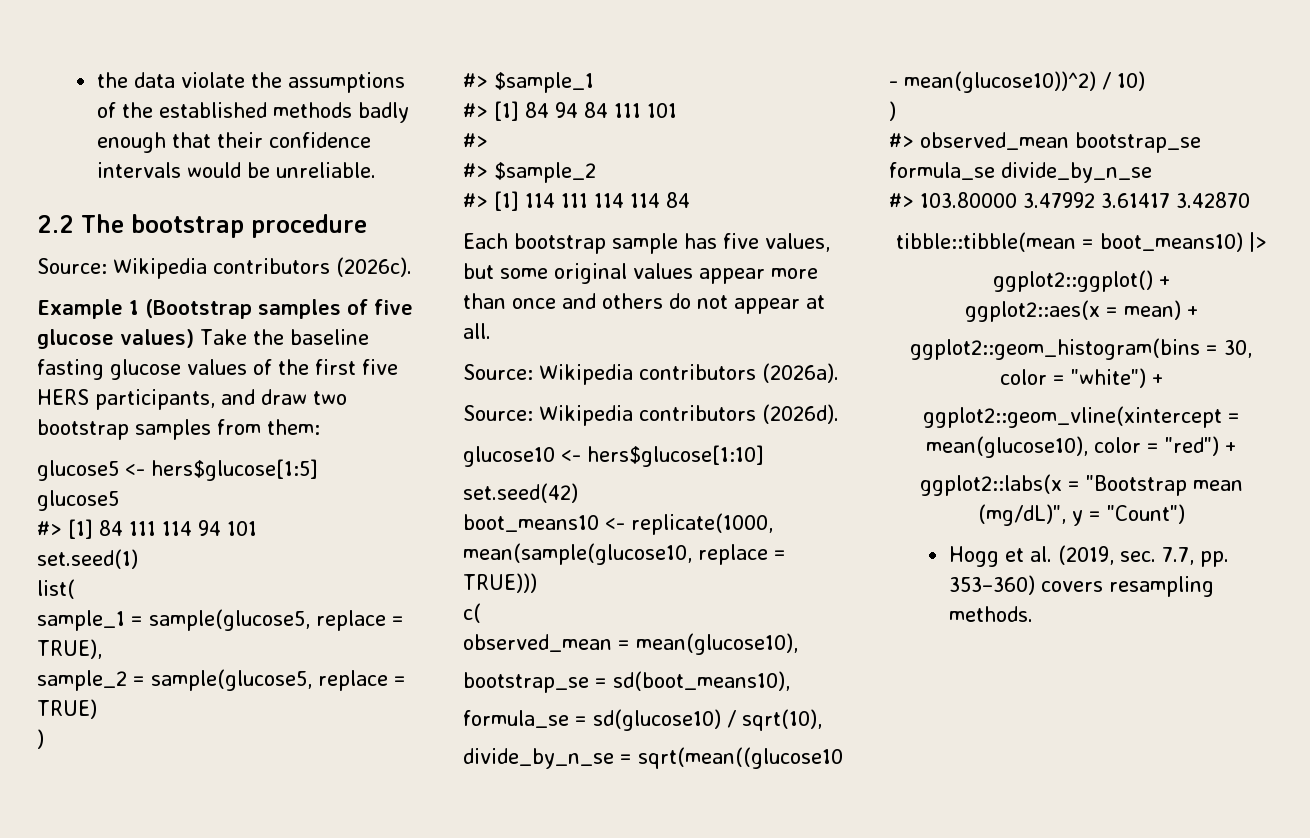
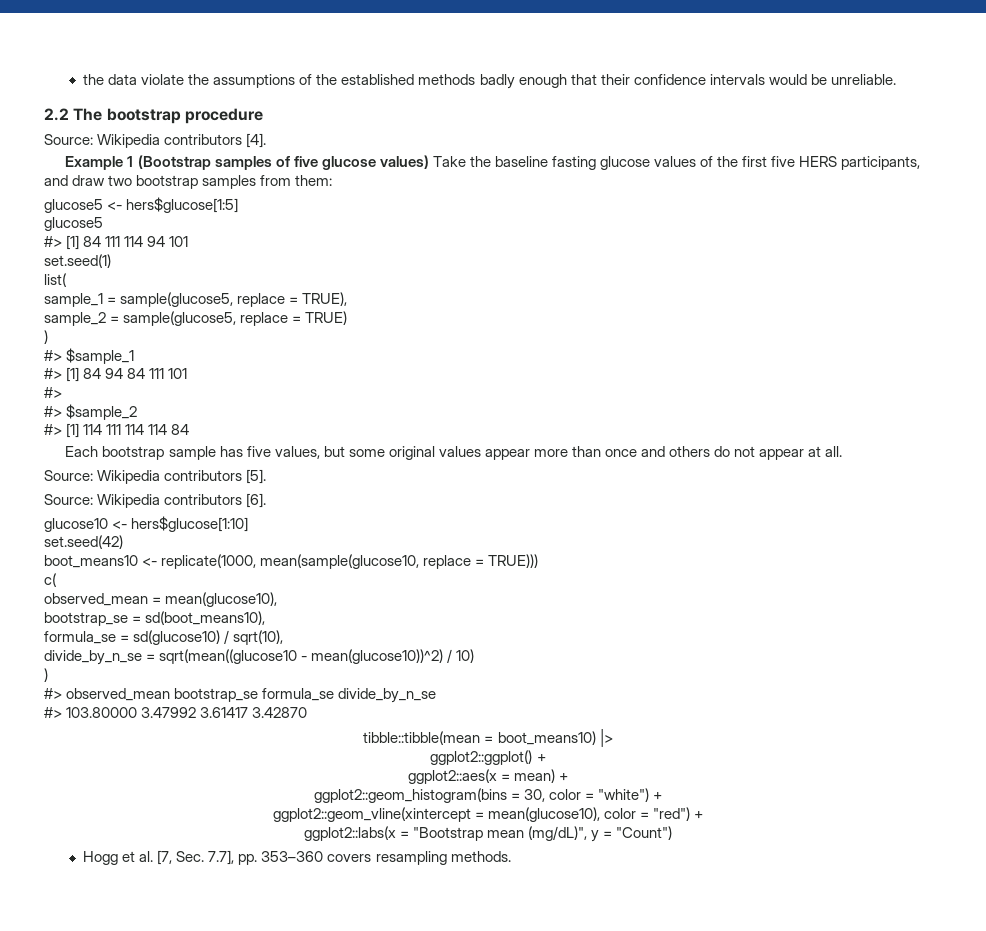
[336,257,412,277] (2026c). -> [246,133,267,148] [4].
[762,363,839,383] [463,404,839,426] (2026a). // Source: Wikipedia contributors (2026d). -> [246,469,267,484] [44,493,267,508] [5]. // Source: Wikipedia contributors [6].
[1057,545,1229,567] [948,575,1035,595] (2019, sec. 7.7, pp. 353–360) -> [157,850,324,865] [7, Sec. 7.7], pp. 353–360

